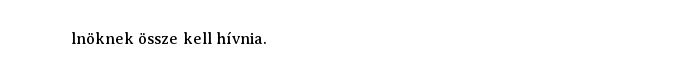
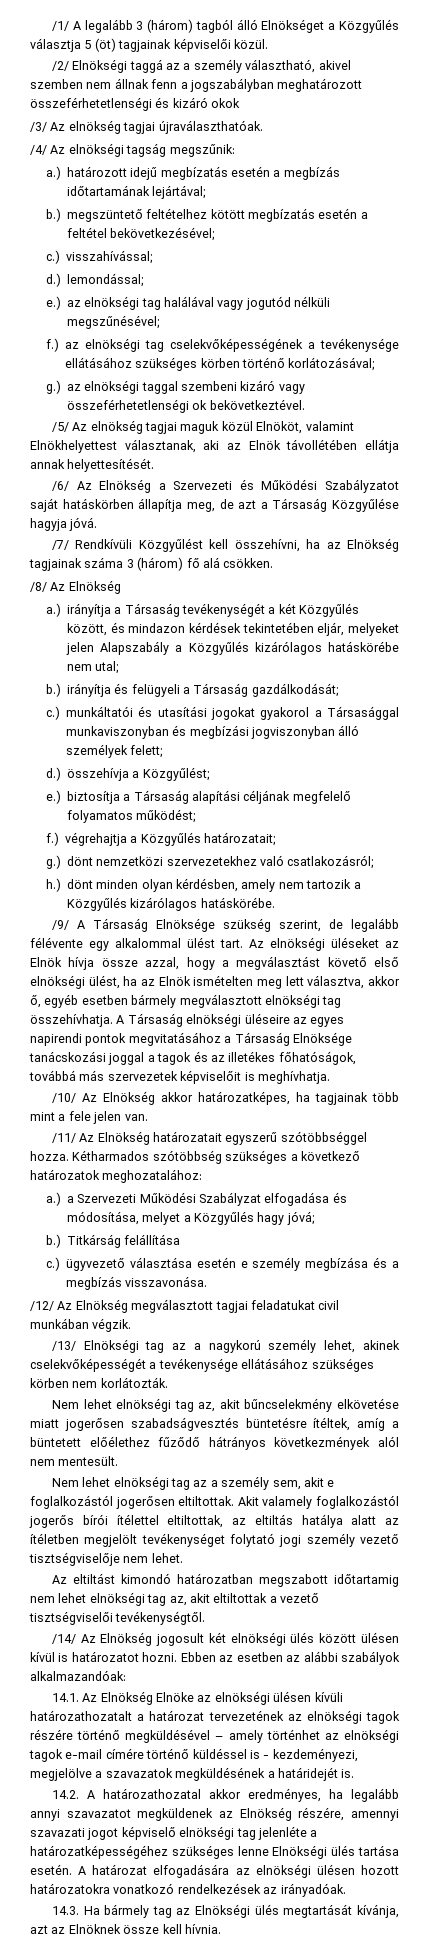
[71,32,134,44] lnöknek -> [51,19,400,33] [30,38,268,52] [51,59,351,73] [30,78,363,92] [30,97,241,111] [30,120,263,134] [30,143,235,157] [45,166,340,180] [66,185,206,199] [45,208,368,222] [66,227,215,241] [45,250,152,264] [45,273,143,287] [45,296,331,310] [66,315,159,329] [45,338,400,352] [64,357,375,371] [45,380,305,394] [66,399,305,413] [51,420,354,434] [30,439,399,453] [30,458,155,472] [51,479,399,493] [30,498,399,512] [30,517,98,531] [51,538,400,552] [29,557,274,571] [30,580,121,594] [45,603,360,617] [66,622,399,636] [65,641,400,655] [66,661,119,674] [45,683,338,697] [45,706,399,720] [65,725,360,739] [65,744,163,758] [45,767,209,781] [45,790,351,804] [66,809,196,823] [45,832,276,846] [45,855,374,869] [45,878,361,892] [66,897,275,911] [51,918,400,932] [30,937,399,951] [30,956,399,970] [30,975,400,989] [30,994,342,1008] [30,1013,345,1027] [30,1032,352,1046] [29,1051,356,1065] [29,1070,330,1084] [51,1091,399,1105] [30,1111,148,1124] [51,1131,367,1145] [30,1150,360,1164] [30,1169,203,1183] [45,1192,347,1206] [66,1211,314,1225] [45,1234,181,1248] [45,1257,400,1271] [65,1276,208,1290] [30,1299,340,1313] [30,1318,132,1332] [51,1339,400,1353] [30,1358,374,1372] [30,1377,168,1388] [51,1398,399,1412] [30,1417,399,1431] [30,1436,399,1450] [30,1456,119,1466] [51,1476,335,1490] [30,1495,399,1509] [29,1514,399,1528] [30,1533,399,1547] [29,1552,183,1566] [51,1573,399,1587] [30,1592,319,1606] [29,1611,206,1625] [51,1632,399,1646] [30,1651,401,1665] [30,1670,126,1681] [51,1691,343,1705] [30,1710,401,1724] [30,1729,399,1743] [29,1748,358,1762] [30,1767,355,1781] [51,1788,399,1802] [30,1807,399,1821] [30,1826,318,1840] [30,1845,400,1859] [30,1864,399,1878] [30,1883,346,1897] [51,1904,399,1918] [30,1924,121,1934] /1/ A legalább 3 (három) tagból álló Elnökséget a Közgyűlés választja 5 (öt) tagjainak képviselői közül. // /2/ Elnökségi taggá az a személy választható, akivel szemben nem állnak fenn a jogszabályban meghatározott összeférhetetlenségi és kizáró okok // /3/ Az elnökség tagjai újraválaszthatóak. // /4/ Az elnökségi tagság megszűnik: // a.) határozott idejű megbízatás esetén a megbízás időtartamának lejártával; // b.) megszüntető feltételhez kötött megbízatás esetén a feltétel bekövetkezésével; // c.) visszahívással; // d.) lemondással; // e.) az elnökségi tag halálával vagy jogutód nélküli megszűnésével; // f.) az elnökségi tag cselekvőképességének a tevékenysége ellátásához szükséges körben történő korlátozásával; // g.) az elnökségi taggal szembeni kizáró vagy összeférhetetlenségi ok bekövetkeztével. // /5/ Az elnökség tagjai maguk közül Elnököt, valamint Elnökhelyettest választanak, aki az Elnök távollétében ellátja annak helyettesítését. // /6/ Az Elnökség a Szervezeti és Működési Szabályzatot saját hatáskörben állapítja meg, de azt a Társaság Közgyűlése hagyja jóvá. // /7/ Rendkívüli Közgyűlést kell összehívni, ha az Elnökség tagjainak száma 3 (három) fő alá csökken. // /8/ Az Elnökség // a.) irányítja a Társaság tevékenységét a két Közgyűlés között, és mindazon kérdések tekintetében eljár, melyeket jelen Alapszabály a Közgyűlés kizárólagos hatáskörébe nem utal; // b.) irányítja és felügyeli a Társaság gazdálkodását; // c.) munkáltatói és utasítási jogokat gyakorol a Társasággal munkaviszonyban és megbízási jogviszonyban álló személyek felett; // d.) összehívja a Közgyűlést; // e.) biztosítja a Társaság alapítási céljának megfelelő folyamatos működést; // f.) végrehajtja a Közgyűlés határozatait; // g.) dönt nemzetközi szervezetekhez való csatlakozásról; // h.) dönt minden olyan kérdésben, amely nem tartozik a Közgyűlés kizárólagos hatáskörébe. // /9/ A Társaság Elnöksége szükség szerint, de legalább félévente egy alkalommal ülést tart. Az elnökségi üléseket az Elnök hívja össze azzal, hogy a megválasztást követő első elnökségi ülést, ha az Elnök ismételten meg lett választva, akkor ő, egyéb esetben bármely megválasztott elnökségi tag összehívhatja. A Társaság elnökségi üléseire az egyes napirendi pontok megvitatásához a Társaság Elnöksége tanácskozási joggal a tagok és az illetékes főhatóságok, továbbá más szervezetek képviselőit is meghívhatja. // /10/ Az Elnökség akkor határozatképes, ha tagjainak több mint a fele jelen van. // /11/ Az Elnökség határozatait egyszerű szótöbbséggel hozza. Kétharmados szótöbbség szükséges a következő határozatok meghozatalához: // a.) a Szervezeti Működési Szabályzat elfogadása és módosítása, melyet a Közgyűlés hagy jóvá; // b.) Titkárság felállítása // c.) ügyvezető választása esetén e személy megbízása és a megbízás visszavonása. // /12/ Az Elnökség megválasztott tagjai feladatukat civil munkában végzik. // /13/ Elnökségi tag az a nagykorú személy lehet, akinek cselekvőképességét a tevékenysége ellátásához szükséges körben nem korlátozták. // Nem lehet elnökségi tag az, akit bűncselekmény elkövetése miatt jogerősen szabadságvesztés büntetésre ítéltek, amíg a büntetett előélethez fűződő hátrányos következmények alól nem mentesült. // Nem lehet elnökségi tag az a személy sem, akit e foglalkozástól jogerősen eltiltottak. Akit valamely foglalkozástól jogerős bírói ítélettel eltiltottak, az eltiltás hatálya alatt az ítéletben megjelölt tevékenységet folytató jogi személy vezető tisztségviselője nem lehet. // Az eltiltást kimondó határozatban megszabott időtartamig nem lehet elnökségi tag az, akit eltiltottak a vezető tisztségviselői tevékenységtől. // /14/ Az Elnökség jogosult két elnökségi ülés között ülésen kívül is határozatot hozni. Ebben az esetben az alábbi szabályok alkalmazandóak: // 14.1. Az Elnökség Elnöke az elnökségi ülésen kívüli határozathozatalt a határozat tervezetének az elnökségi tagok részére történő megküldésével – amely történhet az elnökségi tagok e-mail címére történő küldéssel is - kezdeményezi, megjelölve a szavazatok megküldésének a határidejét is. // 14.2. A határozathozatal akkor eredményes, ha legalább annyi szavazatot megküldenek az Elnökség részére, amennyi szavazati jogot képviselő elnökségi tag jelenléte a határozatképességéhez szükséges lenne Elnökségi ülés tartása esetén. A határozat elfogadására az elnökségi ülésen hozott határozatokra vonatkozó rendelkezések az irányadóak. // 14.3. Ha bármely tag az Elnökségi ülés megtartását kívánja, azt az Elnöknek

